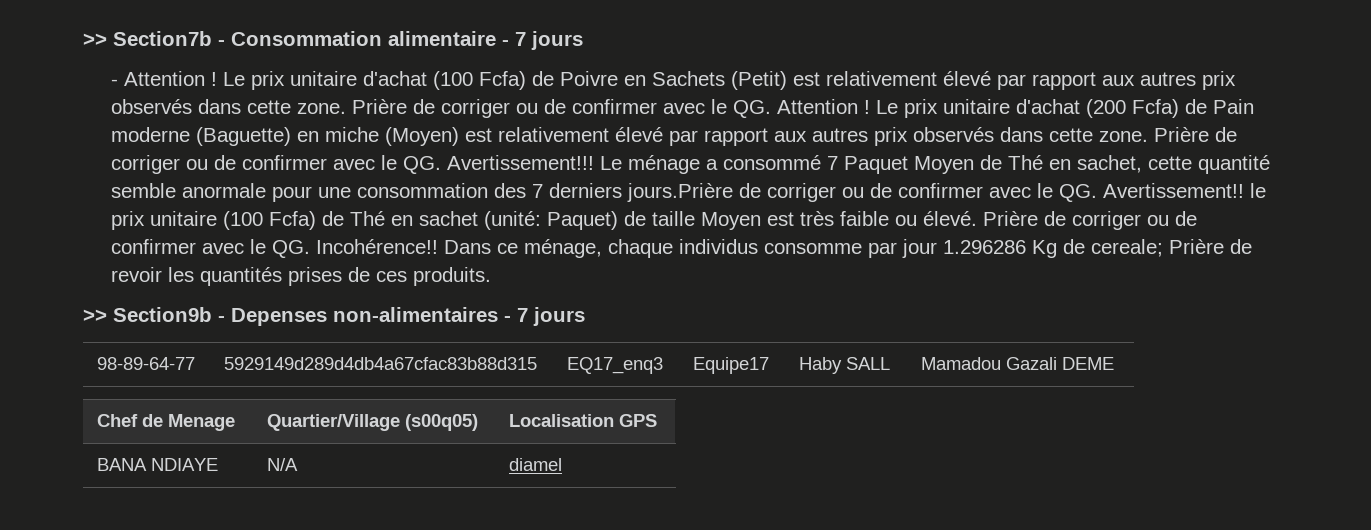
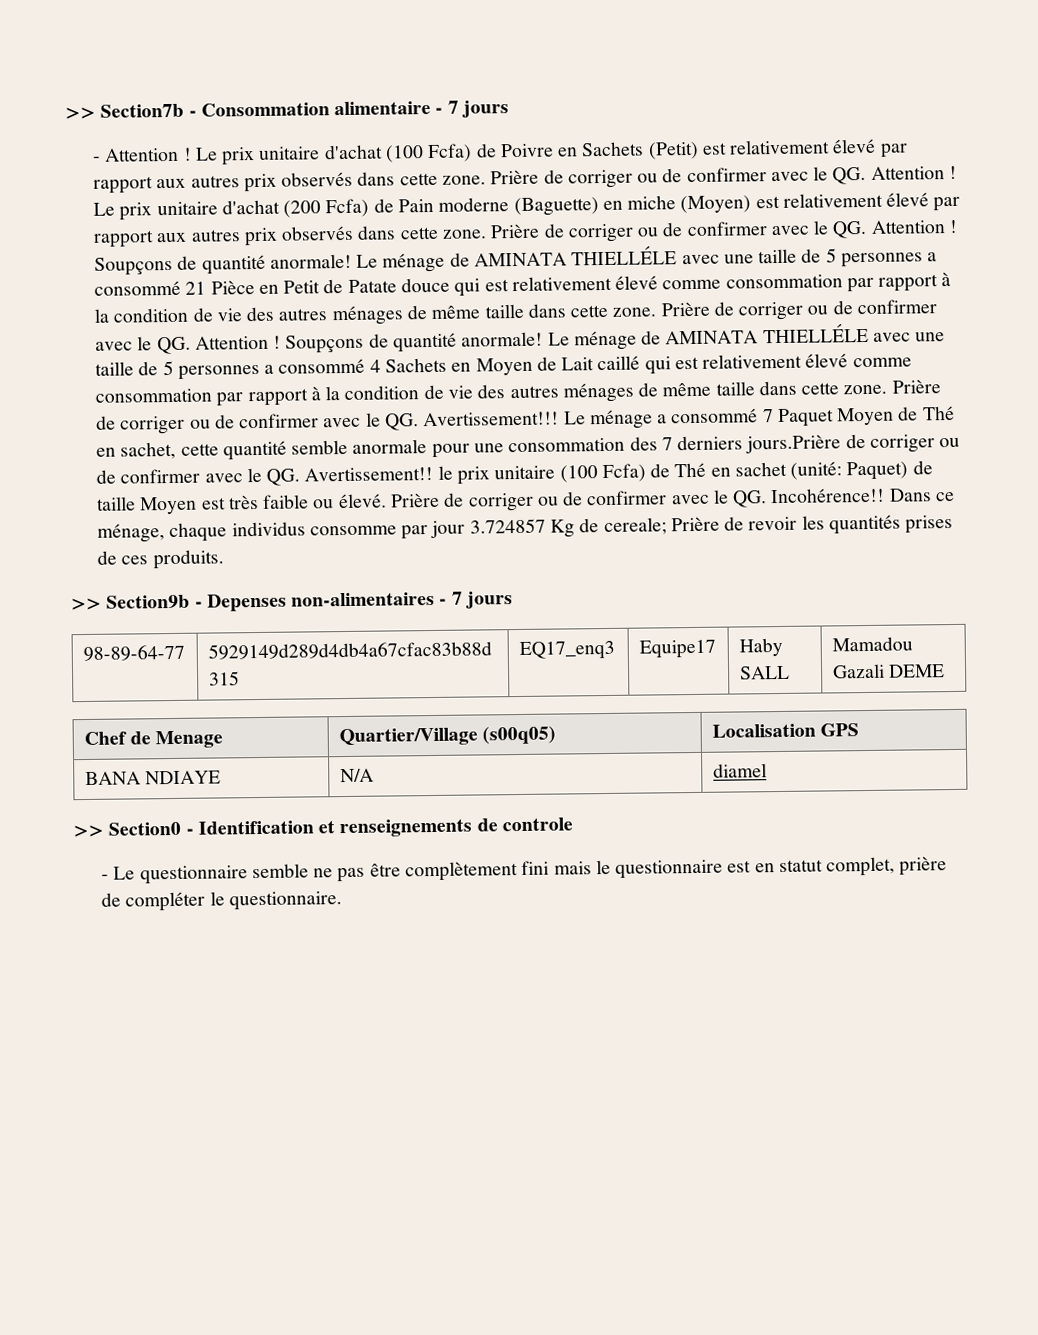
(442, 165) none -> [870,219,958,234] [94,245,938,276] [94,271,952,297] [94,299,937,326] [95,322,946,355] [95,353,912,380] [95,379,941,407] [96,412,419,435] Attention ! Soupçons de quantité anormale! Le ménage de AMINATA THIELLÉLE avec une taille de 5 personnes a consommé 21 Pièce en Petit de Patate douce qui est relativement élevé comme consommation par rapport à la condition de vie des autres ménages de même taille dans cette zone. Prière de corriger ou de confirmer avec le QG. Attention ! Soupçons de quantité anormale! Le ménage de AMINATA THIELLÉLE avec une taille de 5 personnes a consommé 4 Sachets en Moyen de Lait caillé qui est relativement élevé comme consommation par rapport à la condition de vie des autres ménages de même taille dans cette zone. Prière de corriger ou de confirmer avec le QG.
[943,240,1027,254] 1.296286 -> [469,518,546,534] 3.724857
(563, 464) none -> [73,817,573,838] [101,856,948,885] [101,891,342,912] // >> Section0 - Identification et renseignements de controle // - Le questionnaire semble ne pas être complètement fini mais le questionnaire est en statut complet, prière de compléter le questionnaire.

